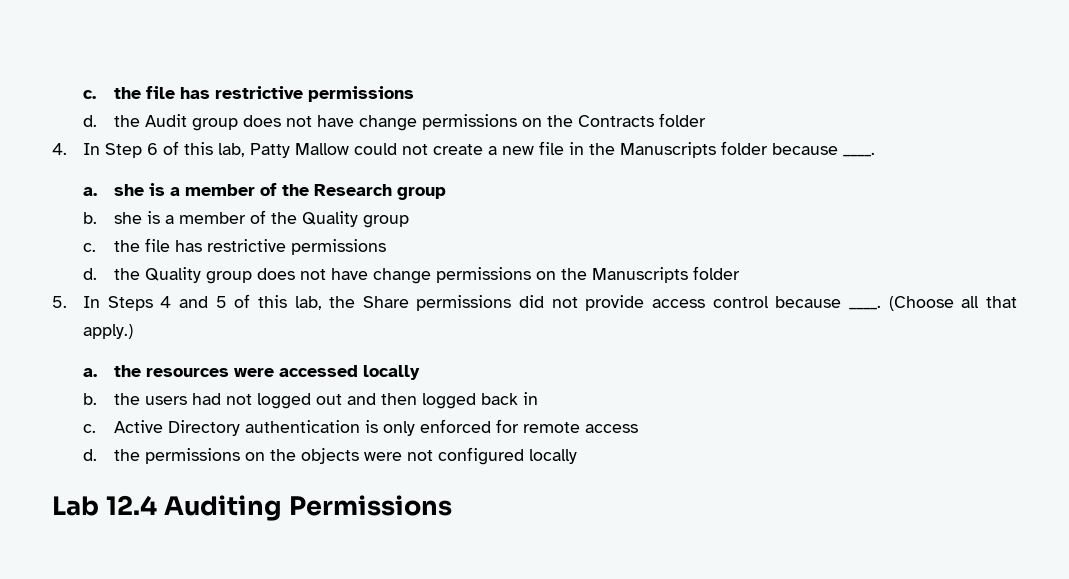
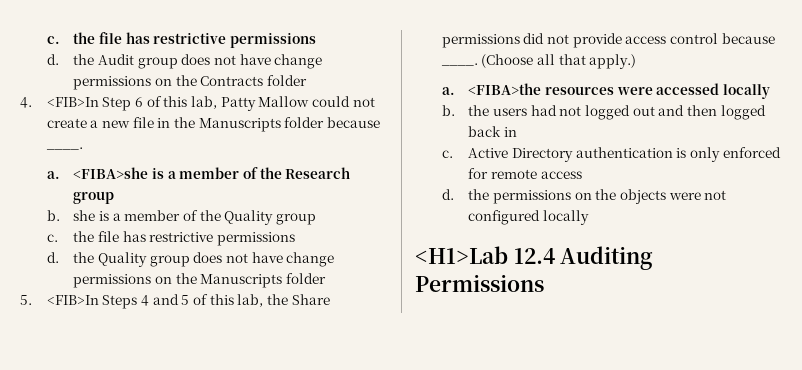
[82,143,100,155] In -> [46,97,99,107] <FIB>In
[113,184,144,196] she -> [73,167,149,179] <FIBA>she
[82,296,100,308] In -> [46,295,99,305] <FIB>In
[113,365,141,377] the -> [468,83,542,95] <FIBA>the
[52,496,99,516] Lab -> [415,246,508,264] <H1>Lab

